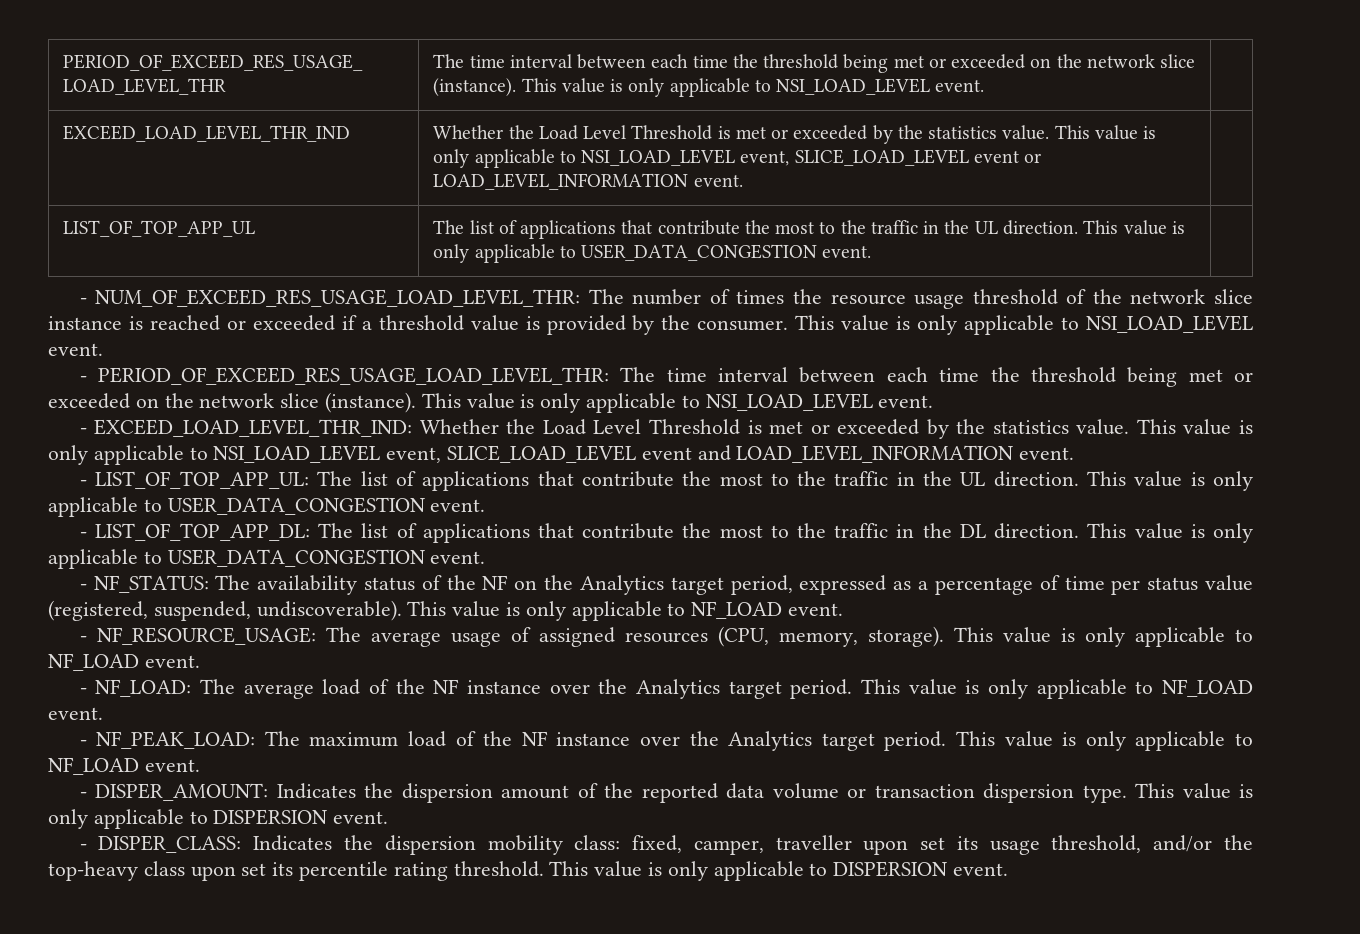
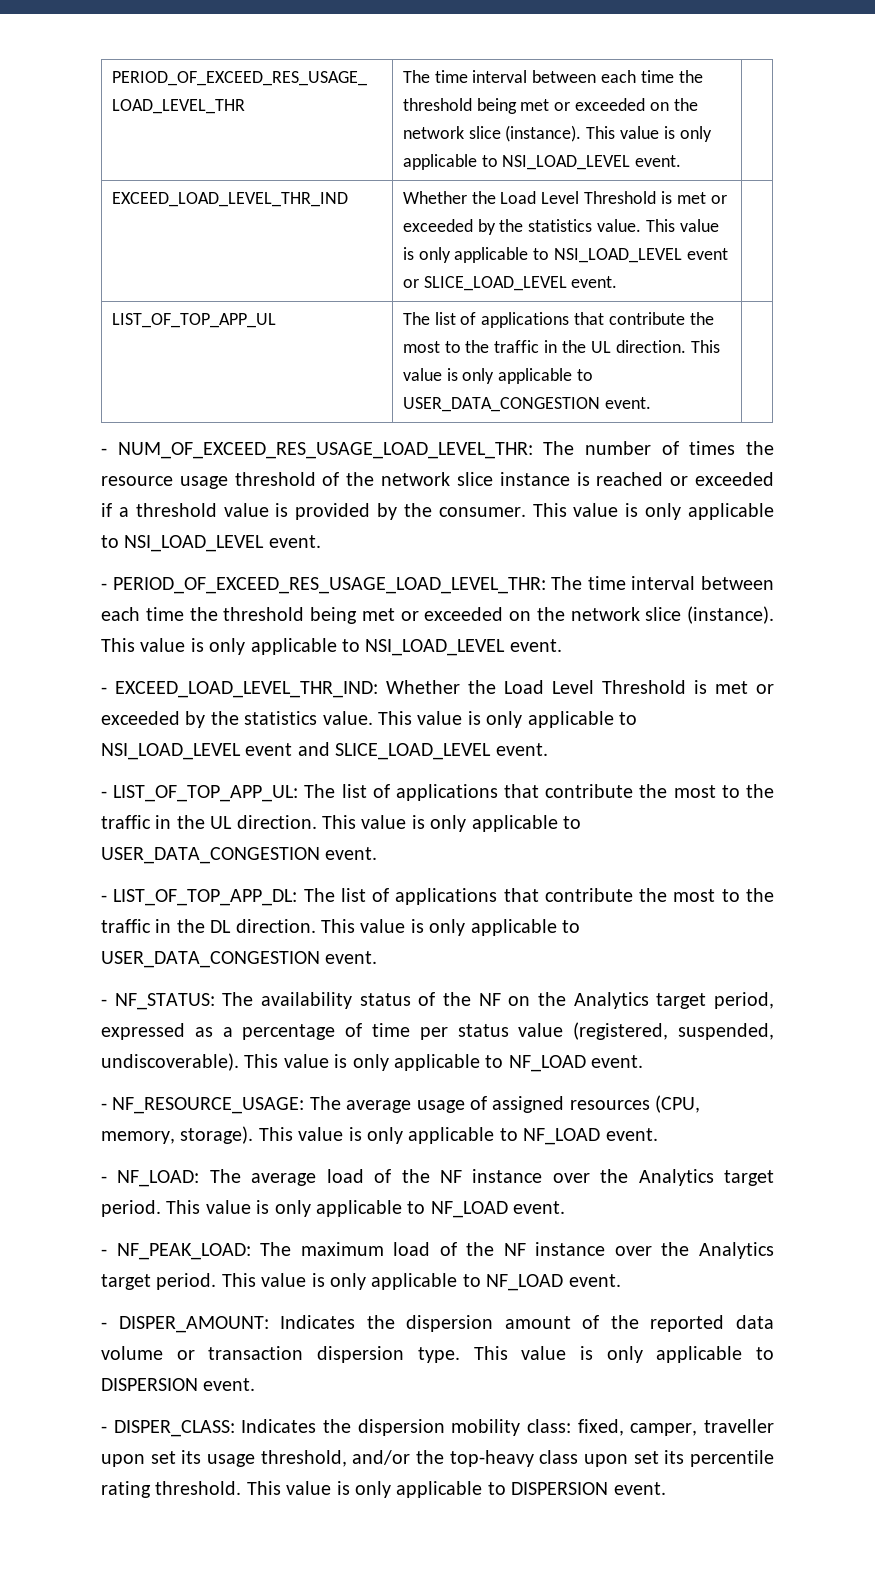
[740,149,969,166] event, SLICE_LOAD_LEVEL -> (683, 255) none
[433,173,689,190] LOAD_LEVEL_INFORMATION -> [423,276,567,291] SLICE_LOAD_LEVEL
[386,445,637,463] event, SLICE_LOAD_LEVEL -> (241, 751) none
[736,445,1014,463] LOAD_LEVEL_INFORMATION -> [335,743,492,760] SLICE_LOAD_LEVEL

